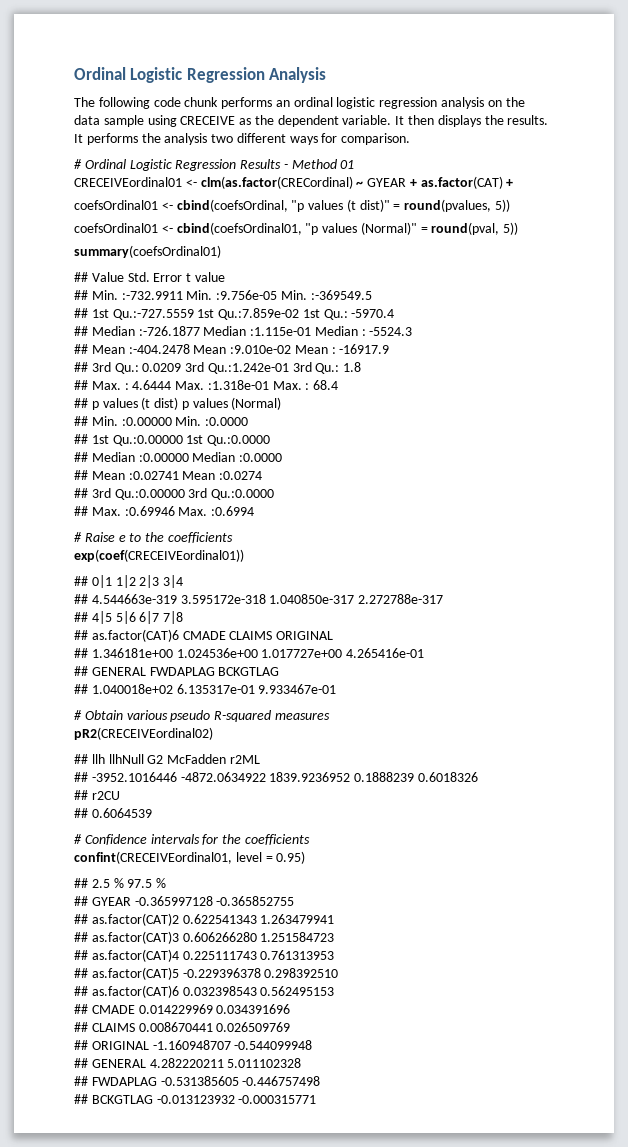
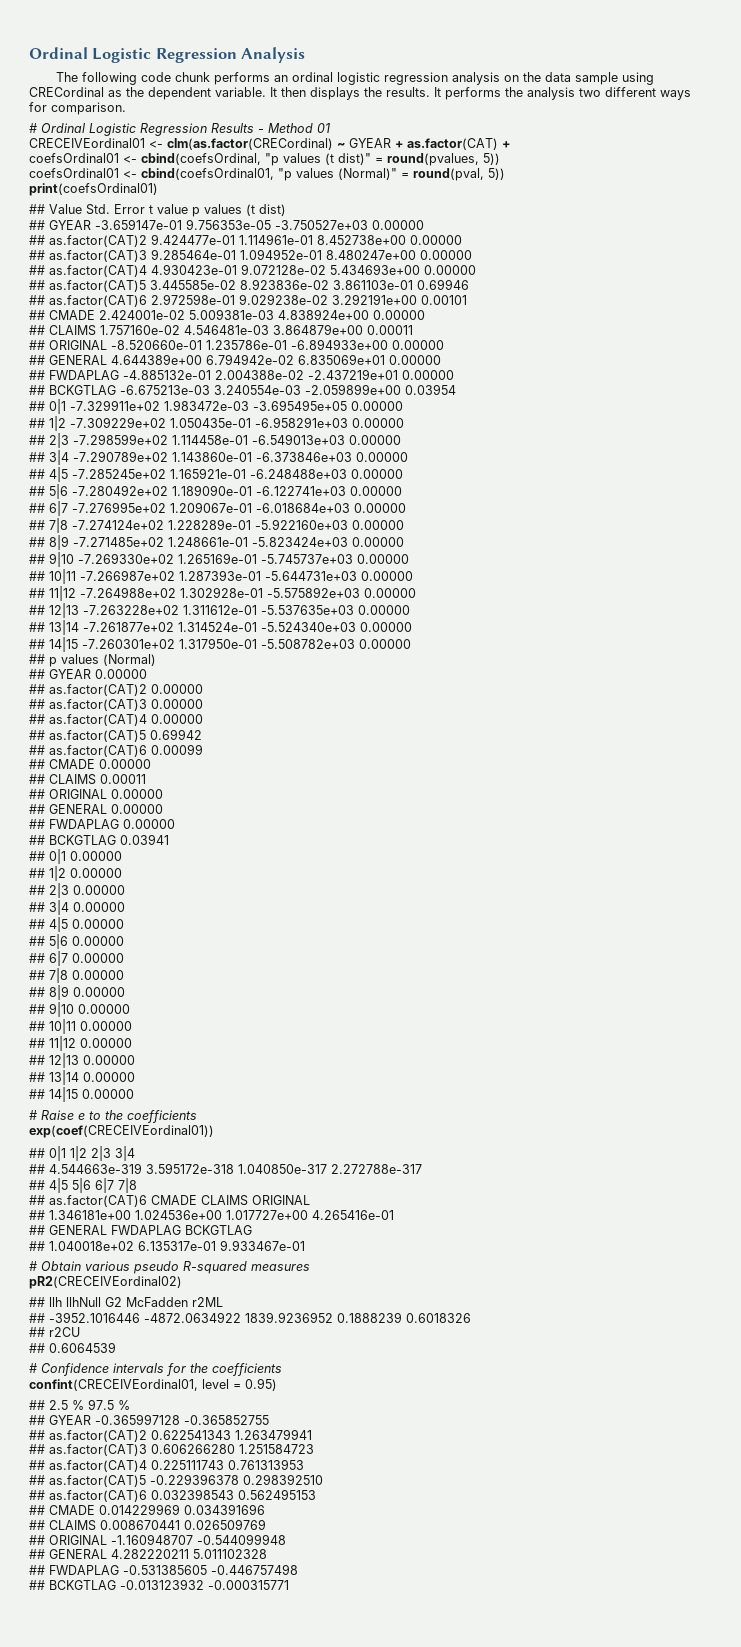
[180,116,236,125] CRECEIVE -> [29,87,104,97] CRECordinal
[74,245,221,258] summary(coefsOrdinal01) -> [29,183,158,196] print(coefsOrdinal01)
[74,290,372,300] [74,308,395,320] [74,326,413,336] [74,344,390,354] [74,362,362,374] [74,380,339,390] [74,397,282,410] [74,416,249,426] [74,434,271,446] [74,452,283,462] [74,470,263,480] [74,488,275,500] [74,506,255,516] // ## Min. :-732.9911 Min. :9.756e-05 Min. :-369549.5 // ## 1st Qu.:-727.5559 1st Qu.:7.859e-02 1st Qu.: -5970.4 // ## Median :-726.1877 Median :1.115e-01 Median : -5524.3 // ## Mean :-404.2478 Mean :9.010e-02 Mean : -16917.9 // ## 3rd Qu.: 0.0209 3rd Qu.:1.242e-01 3rd Qu.: 1.8 // ## Max. : 4.6444 Max. :1.318e-01 Max. : 68.4 // ## p values (t dist) p values (Normal) // ## Min. :0.00000 Min. :0.0000 // ## 1st Qu.:0.00000 1st Qu.:0.0000 // ## Median :0.00000 Median :0.0000 // ## Mean :0.02741 Mean :0.0274 // ## 3rd Qu.:0.00000 3rd Qu.:0.0000 // ## Max. :0.69946 Max. :0.6994 -> [192,204,286,217] [29,219,424,230] [29,234,462,247] [29,249,472,262] [29,264,476,277] [29,279,469,292] [29,294,467,307] [29,309,425,320] [29,324,413,336] [29,339,444,350] [29,354,441,365] [29,369,454,380] [29,384,456,395] [29,399,403,414] [29,416,404,431] [29,433,401,448] [29,450,408,465] [29,467,403,482] [29,484,402,499] [29,501,406,516] [29,518,404,533] [29,535,404,550] [29,552,409,567] [29,569,413,584] [29,586,416,601] [29,603,410,618] [29,620,412,635] [29,637,411,652] [29,654,156,667] [29,669,147,679] [29,684,203,696] [29,699,203,711] [29,714,203,726] [29,729,202,742] [29,744,203,757] [29,759,151,769] [29,774,146,785] [29,789,163,799] [29,804,163,814] [29,819,175,829] [29,834,169,845] [29,849,122,864] [29,866,122,881] [29,883,125,898] [29,900,125,915] [29,917,124,932] [29,934,124,949] [29,951,124,966] [29,968,124,983] [29,985,125,1000] [29,1002,130,1017] [29,1019,132,1034] [29,1036,132,1051] [29,1053,135,1068] [29,1070,135,1085] [29,1087,134,1102] p values (t dist) // ## GYEAR -3.659147e-01 9.756353e-05 -3.750527e+03 0.00000 // ## as.factor(CAT)2 9.424477e-01 1.114961e-01 8.452738e+00 0.00000 // ## as.factor(CAT)3 9.285464e-01 1.094952e-01 8.480247e+00 0.00000 // ## as.factor(CAT)4 4.930423e-01 9.072128e-02 5.434693e+00 0.00000 // ## as.factor(CAT)5 3.445585e-02 8.923836e-02 3.861103e-01 0.69946 // ## as.factor(CAT)6 2.972598e-01 9.029238e-02 3.292191e+00 0.00101 // ## CMADE 2.424001e-02 5.009381e-03 4.838924e+00 0.00000 // ## CLAIMS 1.757160e-02 4.546481e-03 3.864879e+00 0.00011 // ## ORIGINAL -8.520660e-01 1.235786e-01 -6.894933e+00 0.00000 // ## GENERAL 4.644389e+00 6.794942e-02 6.835069e+01 0.00000 // ## FWDAPLAG -4.885132e-01 2.004388e-02 -2.437219e+01 0.00000 // ## BCKGTLAG -6.675213e-03 3.240554e-03 -2.059899e+00 0.03954 // ## 0|1 -7.329911e+02 1.983472e-03 -3.695495e+05 0.00000 // ## 1|2 -7.309229e+02 1.050435e-01 -6.958291e+03 0.00000 // ## 2|3 -7.298599e+02 1.114458e-01 -6.549013e+03 0.00000 // ## 3|4 -7.290789e+02 1.143860e-01 -6.373846e+03 0.00000 // ## 4|5 -7.285245e+02 1.165921e-01 -6.248488e+03 0.00000 // ## 5|6 -7.280492e+02 1.189090e-01 -6.122741e+03 0.00000 // ## 6|7 -7.276995e+02 1.209067e-01 -6.018684e+03 0.00000 // ## 7|8 -7.274124e+02 1.228289e-01 -5.922160e+03 0.00000 // ## 8|9 -7.271485e+02 1.248661e-01 -5.823424e+03 0.00000 // ## 9|10 -7.269330e+02 1.265169e-01 -5.745737e+03 0.00000 // ## 10|11 -7.266987e+02 1.287393e-01 -5.644731e+03 0.00000 // ## 11|12 -7.264988e+02 1.302928e-01 -5.575892e+03 0.00000 // ## 12|13 -7.263228e+02 1.311612e-01 -5.537635e+03 0.00000 // ## 13|14 -7.261877e+02 1.314524e-01 -5.524340e+03 0.00000 // ## 14|15 -7.260301e+02 1.317950e-01 -5.508782e+03 0.00000 // ## p values (Normal) // ## GYEAR 0.00000 // ## as.factor(CAT)2 0.00000 // ## as.factor(CAT)3 0.00000 // ## as.factor(CAT)4 0.00000 // ## as.factor(CAT)5 0.69942 // ## as.factor(CAT)6 0.00099 // ## CMADE 0.00000 // ## CLAIMS 0.00011 // ## ORIGINAL 0.00000 // ## GENERAL 0.00000 // ## FWDAPLAG 0.00000 // ## BCKGTLAG 0.03941 // ## 0|1 0.00000 // ## 1|2 0.00000 // ## 2|3 0.00000 // ## 3|4 0.00000 // ## 4|5 0.00000 // ## 5|6 0.00000 // ## 6|7 0.00000 // ## 7|8 0.00000 // ## 8|9 0.00000 // ## 9|10 0.00000 // ## 10|11 0.00000 // ## 11|12 0.00000 // ## 12|13 0.00000 // ## 13|14 0.00000 // ## 14|15 0.00000

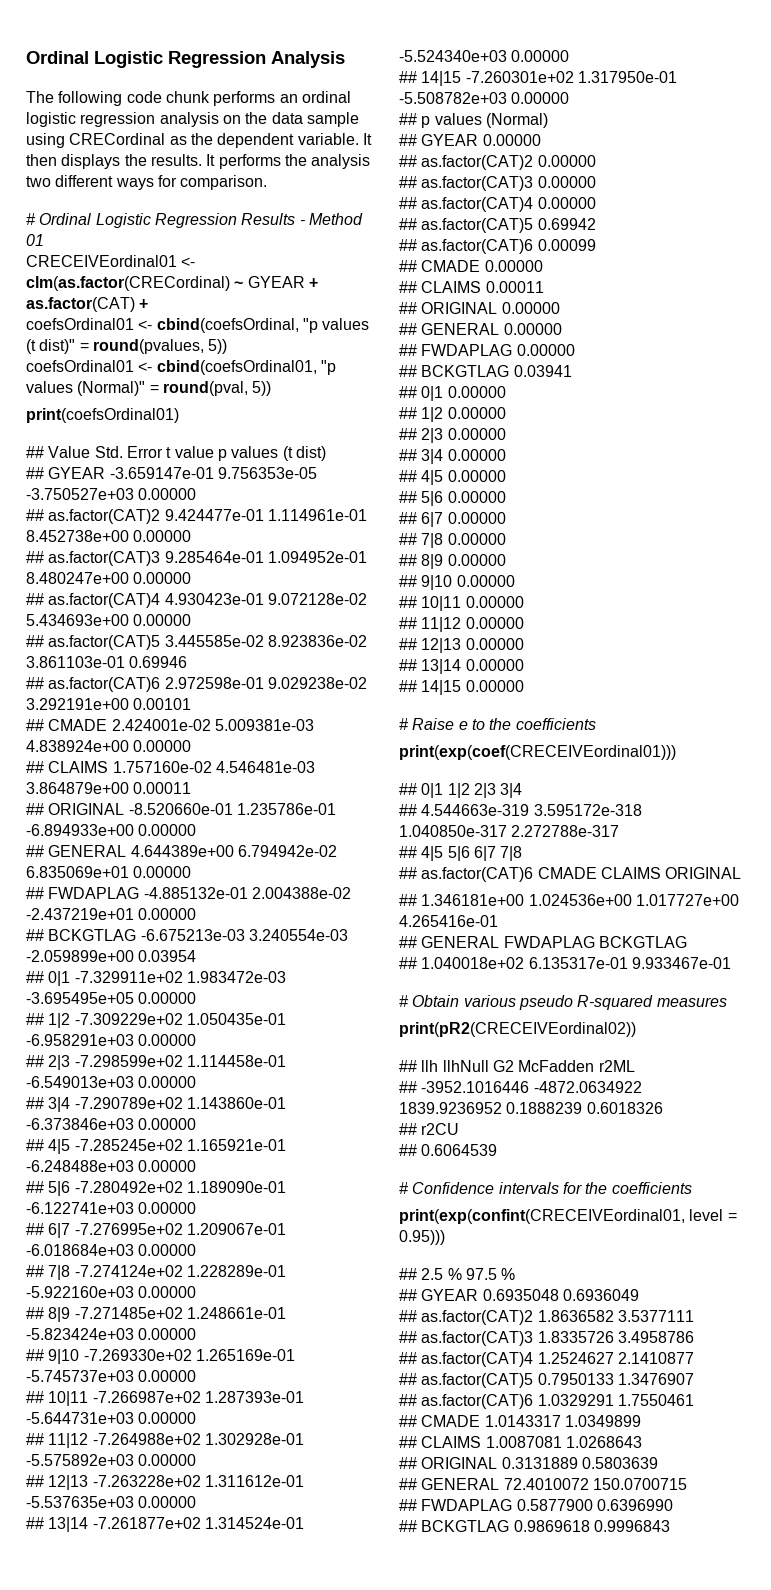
[29,1125,214,1138] exp(coef(CRECEIVEordinal01)) -> [399,745,676,760] print(exp(coef(CRECEIVEordinal01)))
[29,1276,182,1289] pR2(CRECEIVEordinal02) -> [399,1022,636,1037] print(pR2(CRECEIVEordinal02))
[29,1379,198,1391] confint(CRECEIVEordinal01, -> [399,1209,685,1224] print(exp(confint(CRECEIVEordinal01,
[245,1378,277,1391] 0.95) -> [399,1230,445,1245] 0.95)))
[95,1414,269,1425] [29,1429,312,1442] [29,1444,314,1456] [29,1459,304,1472] [29,1474,323,1487] [29,1489,316,1502] [29,1504,265,1515] [29,1519,266,1531] [29,1534,286,1545] [29,1549,267,1559] [29,1564,298,1575] [29,1579,289,1590] -0.365997128 -0.365852755 // ## as.factor(CAT)2 0.622541343 1.263479941 // ## as.factor(CAT)3 0.606266280 1.251584723 // ## as.factor(CAT)4 0.225111743 0.761313953 // ## as.factor(CAT)5 -0.229396378 0.298392510 // ## as.factor(CAT)6 0.032398543 0.562495153 // ## CMADE 0.014229969 0.034391696 // ## CLAIMS 0.008670441 0.026509769 // ## ORIGINAL -1.160948707 -0.544099948 // ## GENERAL 4.282220211 5.011102328 // ## FWDAPLAG -0.531385605 -0.446757498 // ## BCKGTLAG -0.013123932 -0.000315771 -> [482,1289,639,1301] [399,1310,694,1325] [399,1331,694,1346] [399,1352,694,1367] [399,1373,694,1388] [399,1394,694,1409] [399,1415,641,1427] [399,1436,642,1448] [399,1457,658,1469] [399,1478,687,1490] [399,1499,673,1511] [399,1520,670,1532] 0.6935048 0.6936049 // ## as.factor(CAT)2 1.8636582 3.5377111 // ## as.factor(CAT)3 1.8335726 3.4958786 // ## as.factor(CAT)4 1.2524627 2.1410877 // ## as.factor(CAT)5 0.7950133 1.3476907 // ## as.factor(CAT)6 1.0329291 1.7550461 // ## CMADE 1.0143317 1.0349899 // ## CLAIMS 1.0087081 1.0268643 // ## ORIGINAL 0.3131889 0.5803639 // ## GENERAL 72.4010072 150.0700715 // ## FWDAPLAG 0.5877900 0.6396990 // ## BCKGTLAG 0.9869618 0.9996843

